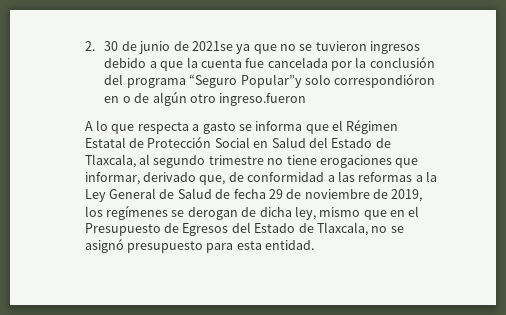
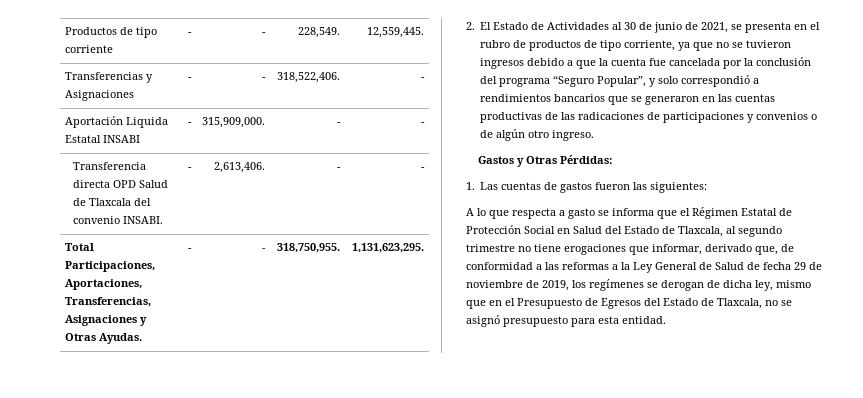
[84,41,233,54] 2. 30 de junio de 2021se -> [65,27,158,38] [65,45,114,53] [187,32,192,35] [261,32,266,35] [297,27,340,38] [366,27,424,38] [65,72,154,83] [65,90,135,101] [187,77,192,80] [261,77,266,80] [276,72,340,83] [420,77,425,80] [65,116,169,128] [65,135,141,143] [187,122,192,125] [201,117,265,128] [336,122,341,125] [420,122,425,125] [72,162,146,170] [72,180,168,188] [72,198,151,206] [72,216,163,224] [187,167,192,170] [213,162,265,173] [336,167,341,170] [420,167,425,170] [65,243,95,251] [65,261,156,272] [65,279,143,290] [65,297,152,307] [65,315,148,326] [65,333,143,344] [187,248,192,251] [261,248,266,251] [276,243,340,253] [351,243,424,253] [465,22,821,33] [480,40,676,51] Productos de tipo corriente | - | - | 228,549. | 12,559,445. // Transferencias y Asignaciones | - | - | 318,522,406. | - // Aportación Liquida Estatal INSABI | - | 315,909,000. | - | - // Transferencia directa OPD Salud de Tlaxcala del convenio INSABI. | - | 2,613,406. | - | - // Total Participaciones, Aportaciones, Transferencias, Asignaciones y Otras Ayudas. | - | - | 318,750,955. | 1,131,623,295. // 2. El Estado de Actividades al 30 de junio de 2021, se presenta en el rubro de productos de tipo corriente,
[240,74,436,88] [104,91,307,106] Popular”y solo correspondióron en o de algún otro ingreso.fueron -> [597,75,760,87] [480,94,776,105] [480,112,818,123] [480,129,595,141] [478,155,613,167] [465,182,708,193] Popular”, y solo correspondió a rendimientos bancarios que se generaron en las cuentas productivas de las radicaciones de participaciones y convenios o de algún otro ingreso. // Gastos y Otras Pérdidas: // 1. Las cuentas de gastos fueron las siguientes:

